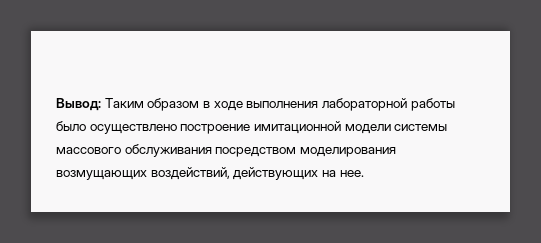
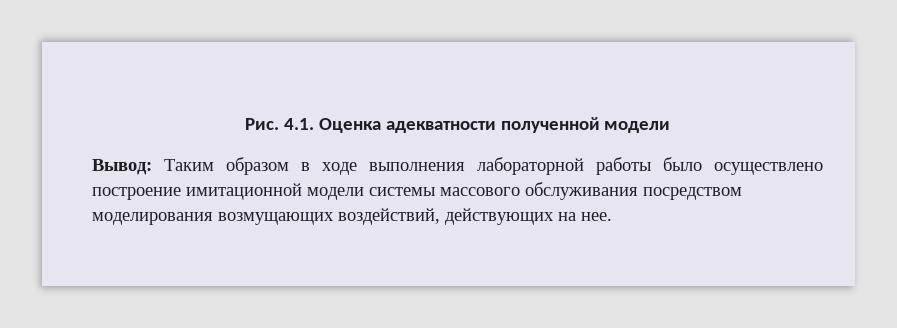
(56, 104) none -> [244,117,671,133] Рис. 4.1. Оценка адекватности полученной модели //

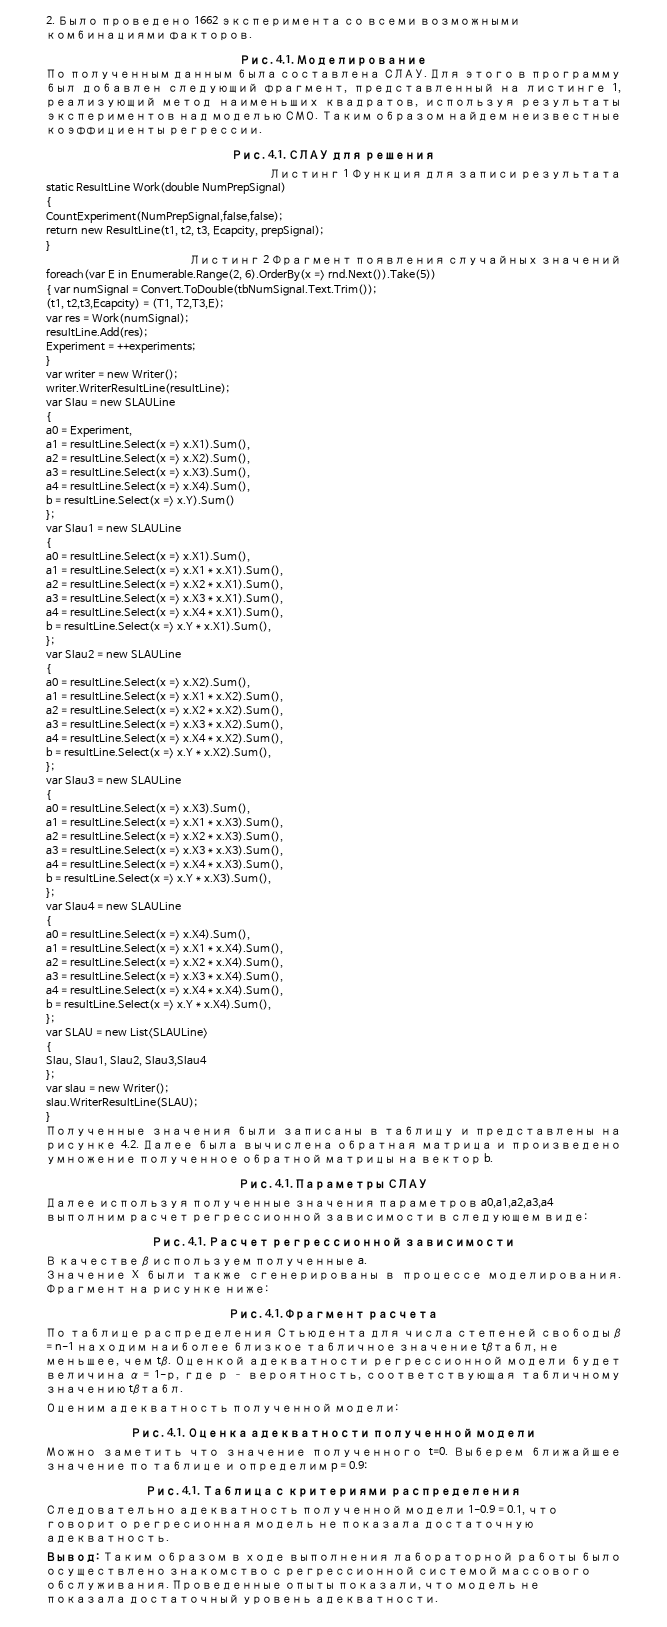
(244, 124) none -> [46,16,520,27] [46,30,252,41] [240,55,427,66] [46,69,621,80] [46,83,621,94] [46,97,621,108] [46,111,622,122] [46,126,262,136] [232,150,435,161] [270,169,622,180] [46,182,286,194] [46,197,51,207] [46,210,282,223] [46,225,323,238] [46,241,51,251] [190,255,621,266] [46,268,436,282] [46,284,376,296] [46,298,223,311] [46,313,188,325] [46,327,147,338] [46,342,195,353] [46,356,51,366] [46,369,177,380] [46,383,229,394] [46,398,175,407] [46,412,51,422] [46,426,132,437] [46,439,250,451] [46,453,250,465] [46,467,250,479] [46,481,250,493] [46,495,235,507] [46,510,54,520] [46,524,181,533] [46,538,51,548] [46,551,250,563] [46,565,283,577] [46,579,283,591] [46,593,283,605] [46,607,283,619] [46,621,271,633] [46,636,54,646] [46,650,181,659] [46,664,51,674] [46,677,250,689] [46,691,283,703] [46,705,283,717] [46,719,283,731] [46,733,283,745] [46,747,271,759] [46,762,54,772] [46,776,181,785] [46,790,51,800] [46,803,250,815] [46,817,283,829] [46,831,283,843] [46,845,283,857] [46,859,283,871] [46,873,271,885] [46,888,54,898] [46,902,181,911] [46,916,51,926] [46,929,250,941] [46,943,283,955] [46,957,283,969] [46,971,283,983] [46,985,283,997] [46,999,271,1011] [46,1014,54,1024] [46,1028,208,1039] [46,1042,51,1052] [46,1056,207,1066] [46,1070,54,1080] [46,1083,168,1094] [46,1097,197,1108] [46,1112,51,1122] [46,1126,621,1137] [46,1140,621,1151] [46,1153,493,1165] [238,1179,429,1190] [46,1198,554,1209] [46,1212,587,1223] [152,1237,515,1248] [46,1256,367,1267] [46,1270,622,1281] [46,1284,268,1295] [228,1309,439,1320] [46,1328,621,1339] [46,1342,559,1353] [46,1356,621,1367] [46,1370,621,1381] [46,1384,183,1395] [46,1403,398,1413] 2. Было проведено 1662 эксперимента со всеми возможными комбинациями факторов. // Рис. 4.1. Моделирование // По полученным данным была составлена СЛАУ. Для этого в программу был добавлен следующий фрагмент, представленный на листинге 1, реализующий метод наименьших квадратов, используя результаты экспериментов над моделью СМО. Таким образом найдем неизвестные коэффициенты регрессии. // Рис. 4.1. СЛАУ для решения // Листинг 1 Функция для записи результата // static ResultLine Work(double NumPrepSignal) // { // CountExperiment(NumPrepSignal,false,false); // return new ResultLine(t1, t2, t3, Ecapcity, prepSignal); // } // Листинг 2 Фрагмент появления случайных значений // foreach(var E in Enumerable.Range(2, 6).OrderBy(x => rnd.Next()).Take(5)) // { var numSignal = Convert.ToDouble(tbNumSignal.Text.Trim()); // (t1, t2,t3,Ecapcity) = (T1, T2,T3,E); // var res = Work(numSignal); // resultLine.Add(res); // Experiment = ++experiments; // } // var writer = new Writer(); // writer.WriterResultLine(resultLine); // var Slau = new SLAULine // { // a0 = Experiment, // a1 = resultLine.Select(x => x.X1).Sum(), // a2 = resultLine.Select(x => x.X2).Sum(), // a3 = resultLine.Select(x => x.X3).Sum(), // a4 = resultLine.Select(x => x.X4).Sum(), // b = resultLine.Select(x => x.Y).Sum() // }; // var Slau1 = new SLAULine // { // a0 = resultLine.Select(x => x.X1).Sum(), // a1 = resultLine.Select(x => x.X1 * x.X1).Sum(), // a2 = resultLine.Select(x => x.X2 * x.X1).Sum(), // a3 = resultLine.Select(x => x.X3 * x.X1).Sum(), // a4 = resultLine.Select(x => x.X4 * x.X1).Sum(), // b = resultLine.Select(x => x.Y * x.X1).Sum(), // }; // var Slau2 = new SLAULine // { // a0 = resultLine.Select(x => x.X2).Sum(), // a1 = resultLine.Select(x => x.X1 * x.X2).Sum(), // a2 = resultLine.Select(x => x.X2 * x.X2).Sum(), // a3 = resultLine.Select(x => x.X3 * x.X2).Sum(), // a4 = resultLine.Select(x => x.X4 * x.X2).Sum(), // b = resultLine.Select(x => x.Y * x.X2).Sum(), // }; // var Slau3 = new SLAULine // { // a0 = resultLine.Select(x => x.X3).Sum(), // a1 = resultLine.Select(x => x.X1 * x.X3).Sum(), // a2 = resultLine.Select(x => x.X2 * x.X3).Sum(), // a3 = resultLine.Select(x => x.X3 * x.X3).Sum(), // a4 = resultLine.Select(x => x.X4 * x.X3).Sum(), // b = resultLine.Select(x => x.Y * x.X3).Sum(), // }; // var Slau4 = new SLAULine // { // a0 = resultLine.Select(x => x.X4).Sum(), // a1 = resultLine.Select(x => x.X1 * x.X4).Sum(), // a2 = resultLine.Select(x => x.X2 * x.X4).Sum(), // a3 = resultLine.Select(x => x.X3 * x.X4).Sum(), // a4 = resultLine.Select(x => x.X4 * x.X4).Sum(), // b = resultLine.Select(x => x.Y * x.X4).Sum(), // }; // var SLAU = new List<SLAULine> // { // Slau, Slau1, Slau2, Slau3,Slau4 // }; // var slau = new Writer(); // slau.WriterResultLine(SLAU); // } // Полученные значения были записаны в таблицу и представлены на рисунке 4.2. Далее была вычислена обратная матрица и произведено умножение полученное обратной матрицы на вектор b. // Рис. 4.1. Параметры СЛАУ // Далее используя полученные значения параметров a0,a1,a2,a3,a4 выполним расчет регрессионной зависимости в следующем виде: // Рис. 4.1. Расчет регрессионной зависимости // В качестве β используем полученные a. // Значение X были также сгенерированы в процессе моделирования. Фрагмент на рисунке ниже: // Рис. 4.1. Фрагмент расчета // По таблице распределения Стьюдента для числа степеней свободы β = n-1 находим наиболее близкое табличное значение tβтабл, не меньшее, чем tβ. Оценкой адекватности регрессионной модели будет величина α = 1-р, где р – вероятность, соответствующая табличному значению tβтабл. // Оценим адекватность полученной модели: //
(671, 127) none -> [46,1447,621,1458] [46,1461,367,1472] [145,1486,522,1497] [46,1505,558,1515] [46,1521,534,1530] [46,1535,169,1543] // Можно заметить что значение полученного t=0. Выберем ближайшее значение по таблице и определим p = 0.9: // Рис. 4.1. Таблица с критериями распределения // Следовательно адекватность полученной модели 1-0.9 = 0.1, что говорит о регресионная модель не показала достаточную адекватность.
[92,182,742,200] [92,208,612,225] построение имитационной модели системы массового обслуживания посредством моделирования возмущающих воздействий, действующих на нее. -> [168,1566,591,1577] [46,1580,540,1591] [46,1594,438,1605] знакомство с регрессионной системой массового обслуживания. Проведенные опыты показали, что модель не показала достаточный уровень адекватности.

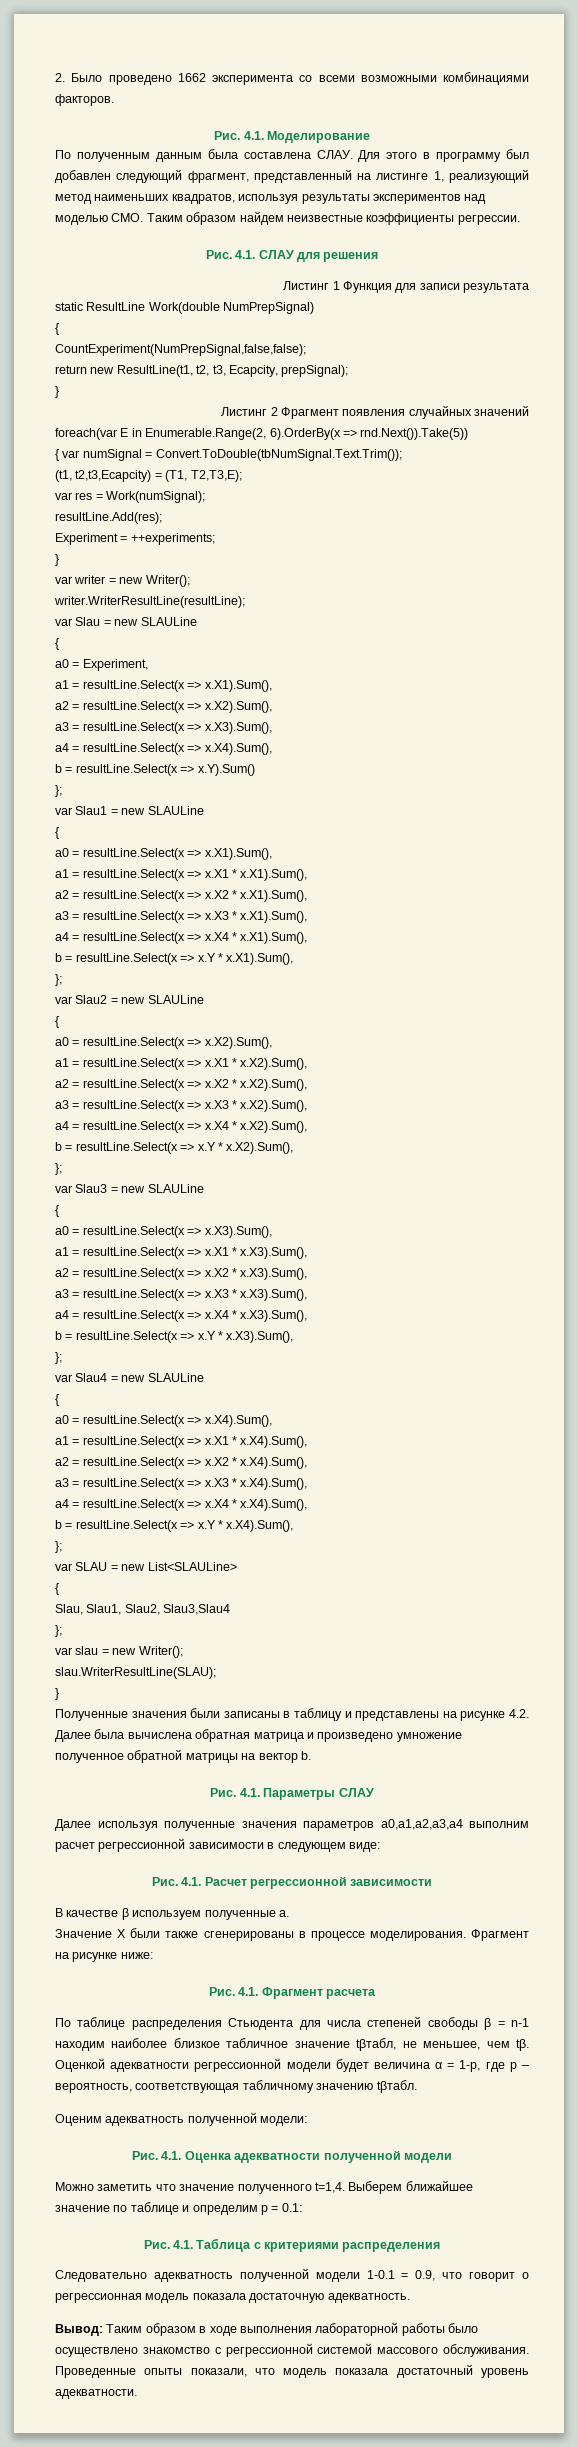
[428,1447,448,1456] t=0. -> [314,2182,345,2193] t=1,4.
[348,1461,367,1469] 0.9: -> [281,2203,302,2212] 0.1:
[467,1505,558,1515] [46,1521,338,1530] 1-0.9 = 0.1, что говорит о регресионная модель не -> [366,2270,530,2282] [55,2293,190,2303] 1-0.1 = 0.9, что говорит о регрессионная модель
[519,1582,540,1589] не -> (328, 2373) none

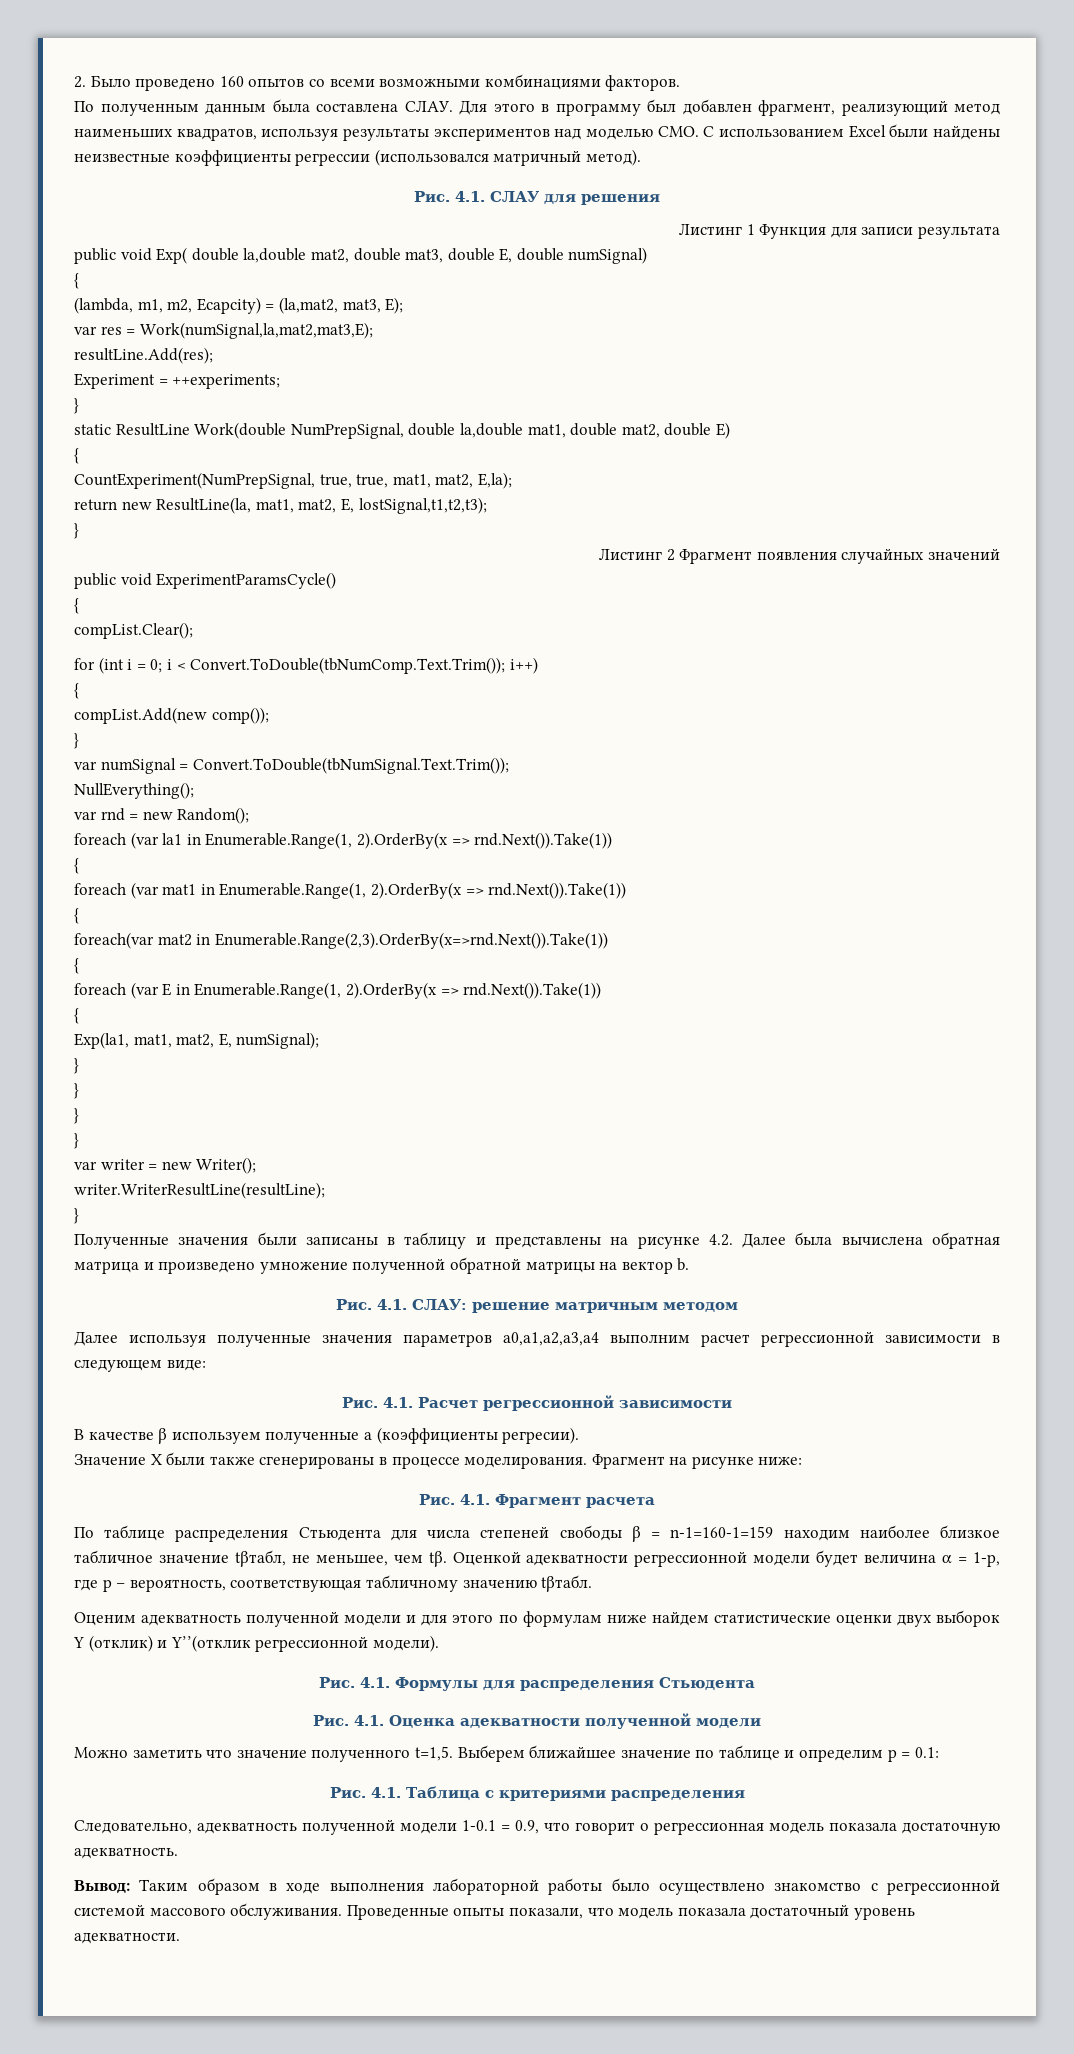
[177,73,293,85] 1662 эксперимента -> [219,76,305,87] 160 опытов
[214,131,370,143] // Рис. 4.1. Моделирование -> (681, 83) none
[116,169,444,183] следующий фрагмент, представленный на листинге 1, -> [758,100,835,116] фрагмент,
[146,211,520,225] Таким образом найдем неизвестные коэффициенты регрессии. -> [703,124,1000,140] [74,149,641,166] С использованием Excel были найдены неизвестные коэффициенты регрессии (использовался матричный метод).
[55,302,315,314] [55,323,59,335] [55,344,306,356] [55,365,349,377] static ResultLine Work(double NumPrepSignal) // { // CountExperiment(NumPrepSignal,false,false); // return new ResultLine(t1, t2, t3, Ecapcity, prepSignal); -> [74,247,648,264] [74,273,79,289] [74,297,404,314] [74,322,373,339] [74,347,213,364] [74,373,281,389] [74,398,79,414] [74,422,730,439] [74,448,79,464] [74,472,512,489] [74,497,487,514] public void Exp( double la,double mat2, double mat3, double E, double numSignal) // { // (lambda, m1, m2, Ecapcity) = (la,mat2, mat3, E); // var res = Work(numSignal,la,mat2,mat3,E); // resultLine.Add(res); // Experiment = ++experiments; // } // static ResultLine Work(double NumPrepSignal, double la,double mat1, double mat2, double E) // { // CountExperiment(NumPrepSignal, true, true, mat1, mat2, E,la); // return new ResultLine(la, mat1, mat2, E, lostSignal,t1,t2,t3);
[55,428,469,440] [55,449,402,461] [55,470,242,482] [55,491,206,503] [55,512,162,524] [55,533,215,545] foreach(var E in Enumerable.Range(2, 6).OrderBy(x => rnd.Next()).Take(5)) // { var numSignal = Convert.ToDouble(tbNumSignal.Text.Trim()); // (t1, t2,t3,Ecapcity) = (T1, T2,T3,E); // var res = Work(numSignal); // resultLine.Add(res); // Experiment = ++experiments; -> [74,572,337,589] [74,598,79,614] [74,622,193,639] [74,657,538,674] [74,683,79,699] [74,707,269,724] [74,733,79,749] [74,757,509,774] [74,782,194,799] [74,807,250,824] [74,832,613,849] [74,858,79,874] [74,882,627,899] [74,908,79,924] [74,932,608,949] [74,958,79,974] [74,982,602,999] [74,1008,79,1024] [74,1032,320,1049] [74,1058,79,1074] [74,1083,79,1099] [74,1108,79,1124] public void ExperimentParamsCycle() // { // compList.Clear(); // for (int i = 0; i < Convert.ToDouble(tbNumComp.Text.Trim()); i++) // { // compList.Add(new comp()); // } // var numSignal = Convert.ToDouble(tbNumSignal.Text.Trim()); // NullEverything(); // var rnd = new Random(); // foreach (var la1 in Enumerable.Range(1, 2).OrderBy(x => rnd.Next()).Take(1)) // { // foreach (var mat1 in Enumerable.Range(1, 2).OrderBy(x => rnd.Next()).Take(1)) // { // foreach(var mat2 in Enumerable.Range(2,3).OrderBy(x=>rnd.Next()).Take(1)) // { // foreach (var E in Enumerable.Range(1, 2).OrderBy(x => rnd.Next()).Take(1)) // { // Exp(la1, mat1, mat2, E, numSignal); // } // } // }
[55,617,197,626] [55,638,59,650] [55,659,148,671] [55,680,272,692] [55,701,272,713] [55,722,272,734] [55,743,272,755] [55,764,255,776] [55,785,62,797] [55,806,204,815] [55,827,59,839] [55,848,272,860] [55,869,308,881] [55,890,308,902] [55,911,308,923] [55,932,308,944] [55,953,294,965] [55,974,62,986] [55,995,204,1004] [55,1016,59,1028] [55,1037,272,1049] [55,1058,308,1070] [55,1079,308,1091] [55,1100,308,1112] [55,1121,308,1133] [55,1142,294,1154] [55,1163,62,1175] [55,1184,204,1193] [55,1205,59,1217] [55,1226,272,1238] [55,1247,308,1259] [55,1268,308,1280] [55,1289,308,1301] [55,1310,308,1322] [55,1331,294,1343] [55,1352,62,1364] [55,1373,204,1382] [55,1394,59,1406] [55,1415,272,1427] [55,1436,308,1448] [55,1457,308,1469] [55,1478,308,1490] [55,1499,308,1511] [55,1520,294,1532] [55,1541,62,1553] [55,1562,237,1571] [55,1583,59,1595] [55,1604,231,1615] [55,1625,62,1637] [55,1646,183,1658] [55,1667,216,1679] // var Slau = new SLAULine // { // a0 = Experiment, // a1 = resultLine.Select(x => x.X1).Sum(), // a2 = resultLine.Select(x => x.X2).Sum(), // a3 = resultLine.Select(x => x.X3).Sum(), // a4 = resultLine.Select(x => x.X4).Sum(), // b = resultLine.Select(x => x.Y).Sum() // }; // var Slau1 = new SLAULine // { // a0 = resultLine.Select(x => x.X1).Sum(), // a1 = resultLine.Select(x => x.X1 * x.X1).Sum(), // a2 = resultLine.Select(x => x.X2 * x.X1).Sum(), // a3 = resultLine.Select(x => x.X3 * x.X1).Sum(), // a4 = resultLine.Select(x => x.X4 * x.X1).Sum(), // b = resultLine.Select(x => x.Y * x.X1).Sum(), // }; // var Slau2 = new SLAULine // { // a0 = resultLine.Select(x => x.X2).Sum(), // a1 = resultLine.Select(x => x.X1 * x.X2).Sum(), // a2 = resultLine.Select(x => x.X2 * x.X2).Sum(), // a3 = resultLine.Select(x => x.X3 * x.X2).Sum(), // a4 = resultLine.Select(x => x.X4 * x.X2).Sum(), // b = resultLine.Select(x => x.Y * x.X2).Sum(), // }; // var Slau3 = new SLAULine // { // a0 = resultLine.Select(x => x.X3).Sum(), // a1 = resultLine.Select(x => x.X1 * x.X3).Sum(), // a2 = resultLine.Select(x => x.X2 * x.X3).Sum(), // a3 = resultLine.Select(x => x.X3 * x.X3).Sum(), // a4 = resultLine.Select(x => x.X4 * x.X3).Sum(), // b = resultLine.Select(x => x.Y * x.X3).Sum(), // }; // var Slau4 = new SLAULine // { // a0 = resultLine.Select(x => x.X4).Sum(), // a1 = resultLine.Select(x => x.X1 * x.X4).Sum(), // a2 = resultLine.Select(x => x.X2 * x.X4).Sum(), // a3 = resultLine.Select(x => x.X3 * x.X4).Sum(), // a4 = resultLine.Select(x => x.X4 * x.X4).Sum(), // b = resultLine.Select(x => x.Y * x.X4).Sum(), // }; // var SLAU = new List<SLAULine> // { // Slau, Slau1, Slau2, Slau3,Slau4 // }; // var slau = new Writer(); // slau.WriterResultLine(SLAU); -> (325, 1190) none
[55,1753,124,1763] полученное -> [352,1258,446,1274] полученной
[263,1788,374,1800] Параметры СЛАУ -> [412,1299,738,1313] СЛАУ: решение матричным методом
[278,1910,289,1917] a. -> [363,1427,580,1444] a (коэффициенты регресии).
[510,2018,529,2027] n-1 -> [670,1526,774,1538] n-1=160-1=159
[260,2116,308,2126] модели: -> [344,1610,1000,1627] [73,1635,439,1652] [319,1677,755,1691] модели и для этого по формулам ниже найдем статистические оценки двух выборок Y (отклик) и Y’’(отклик регрессионной модели). // Рис. 4.1. Формулы для распределения Стьюдента
[314,2182,345,2193] t=1,4. -> [414,1746,453,1761] t=1,5.
[55,2270,147,2282] Следовательно -> [74,1820,192,1834] Следовательно,

